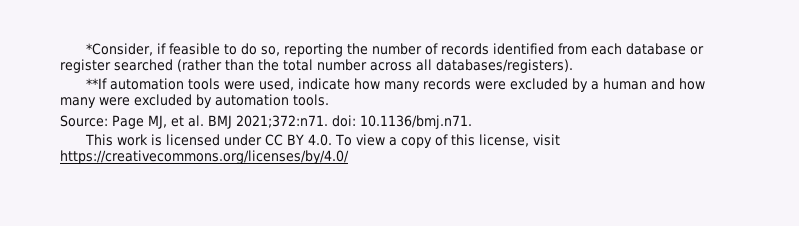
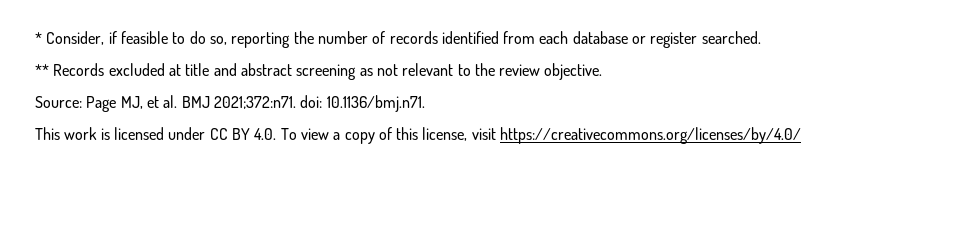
[86,43,154,56] *Consider, -> [35,31,105,45] * Consider,
[114,59,573,73] [86,78,706,92] [60,94,329,108] searched (rather than the total number across all databases/registers). // **If automation tools were used, indicate how many records were excluded by a human and how many were excluded by automation tools. -> [701,31,761,44] [35,63,603,80] searched. // ** Records excluded at title and abstract screening as not relevant to the review objective.

